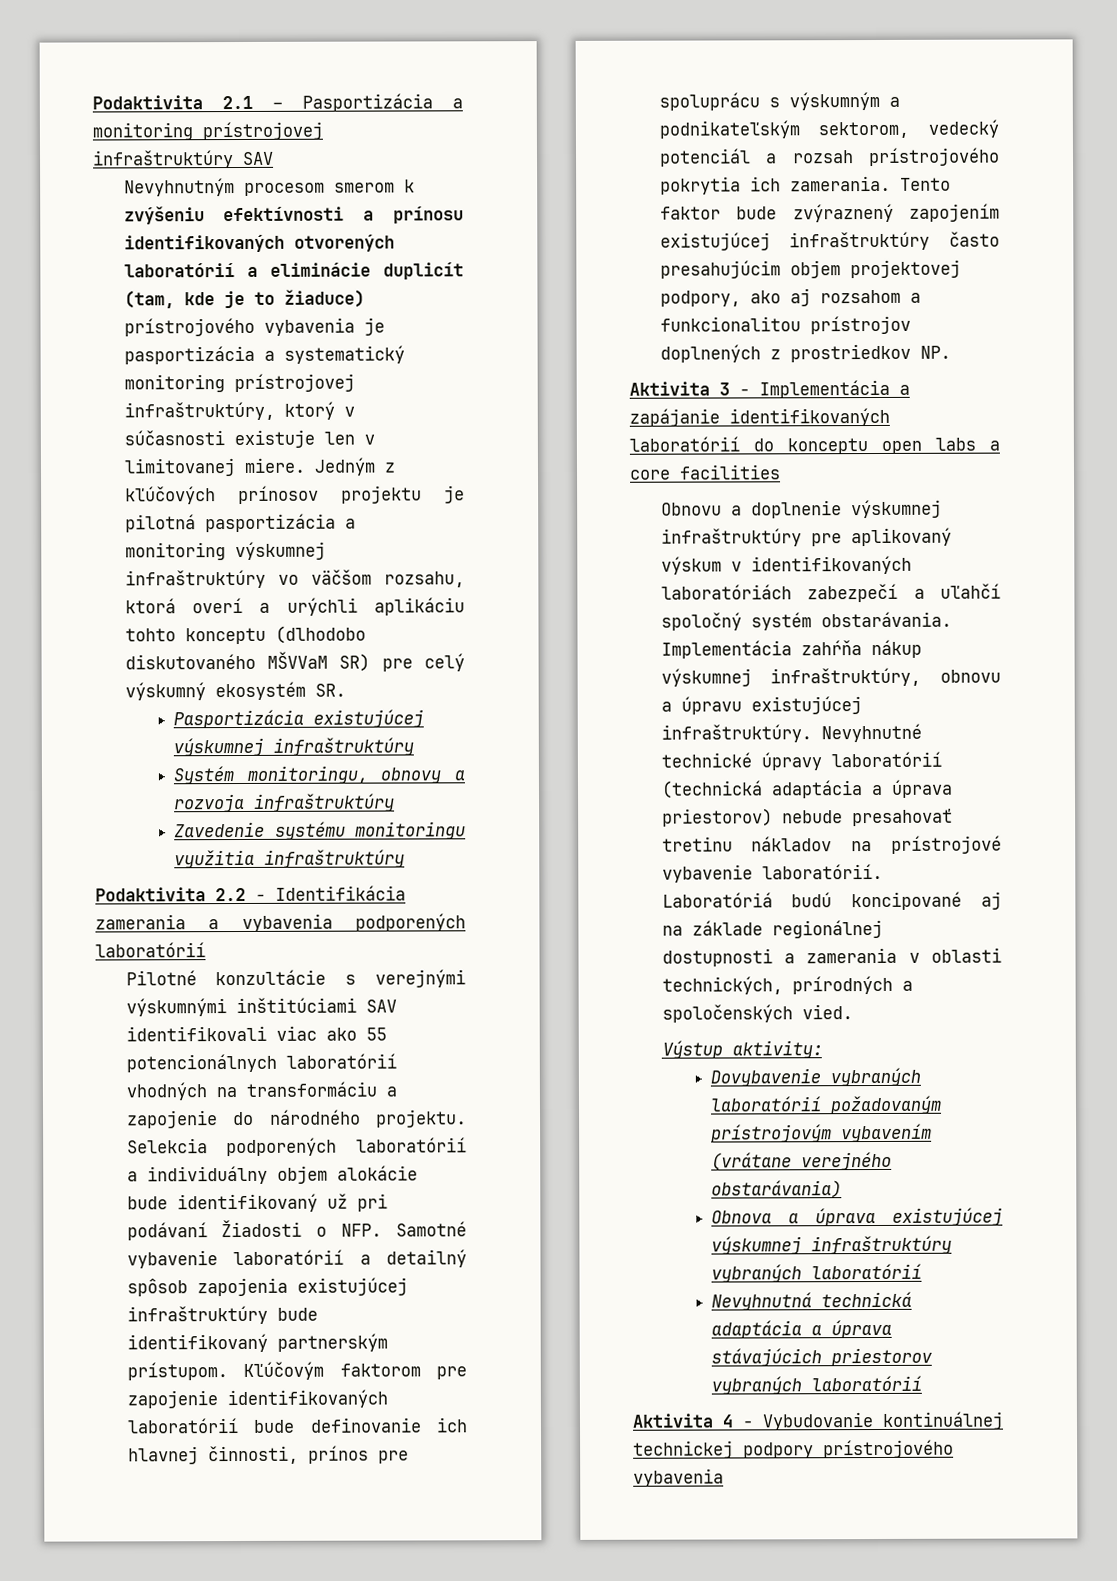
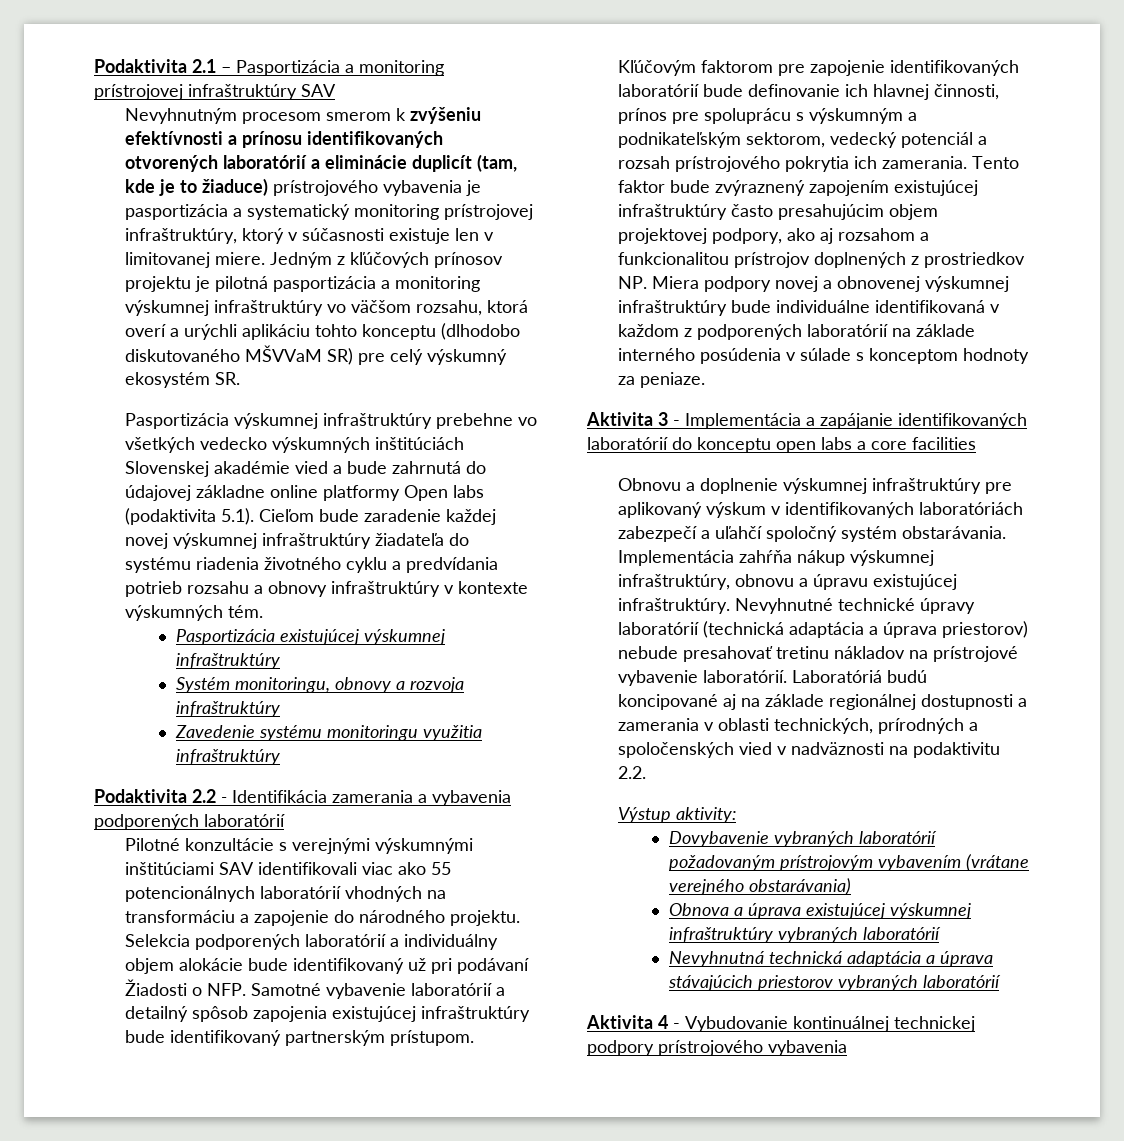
(346, 690) none -> [124,413,537,429] [124,437,464,453] [124,461,486,477] [124,485,484,501] [124,508,496,525] [124,533,469,549] [124,557,498,573] [124,581,528,597] [124,605,263,621] // Pasportizácia výskumnej infraštruktúry prebehne vo všetkých vedecko výskumných inštitúciách Slovenskej akadémie vied a bude zahrnutá do údajovej základne online platformy Open labs (podaktivita 5.1). Cieľom bude zaradenie každej novej výskumnej infraštruktúry žiadateľa do systému riadenia životného cyklu a predvídania potrieb rozsahu a obnovy infraštruktúry v kontexte výskumných tém.
(951, 352) none -> [651,276,1009,292] [617,300,1000,316] [617,324,975,340] [617,348,1029,364] [617,372,705,388] Miera podpory novej a obnovenej výskumnej infraštruktúry bude individuálne identifikovaná v každom z podporených laboratórií na základe interného posúdenia v súlade s konceptom hodnoty za peniaze.
[801,1004,853,1020] vied. -> [738,742,1000,758] [617,766,646,779] vied v nadväznosti na podaktivitu 2.2.

